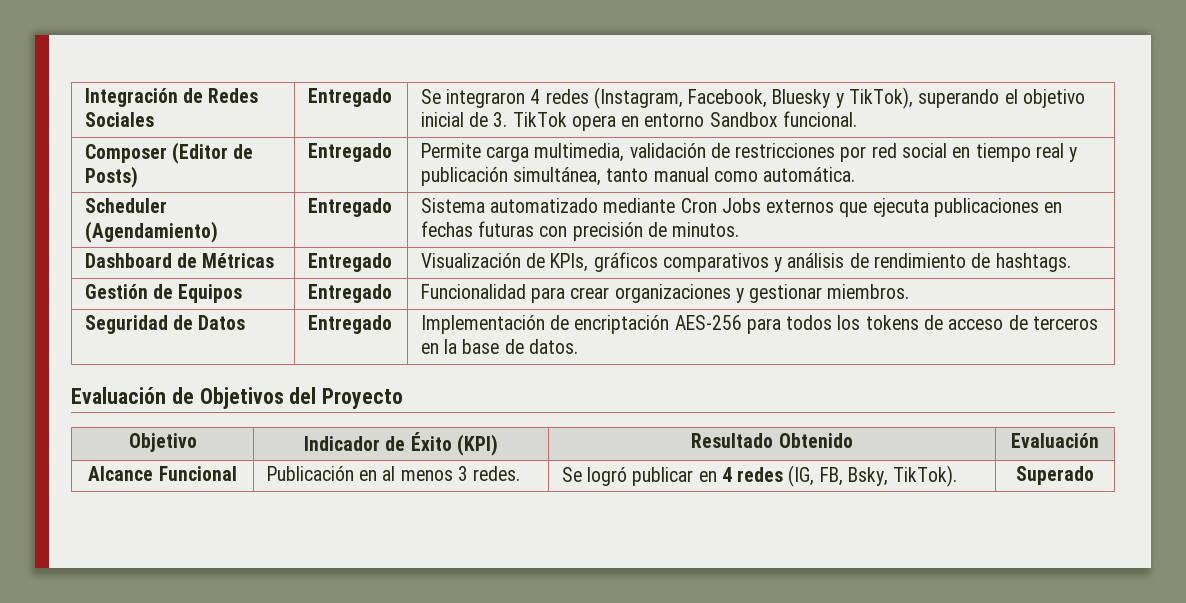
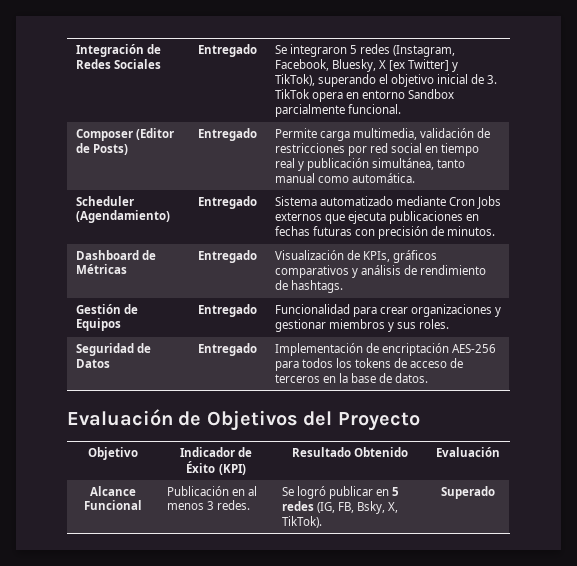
[530,89,541,104] 4 -> [349,45,357,54] 5
[772,89,831,108] Bluesky -> [331,59,450,72] Bluesky, X [ex Twitter]
(778, 119) none -> [274,104,345,117] parcialmente
[827,284,910,299] miembros. -> [328,319,450,332] miembros y sus roles.
[721,467,732,482] 4 -> [392,487,400,496] 5
(889, 476) none -> [388,502,399,513] X,

